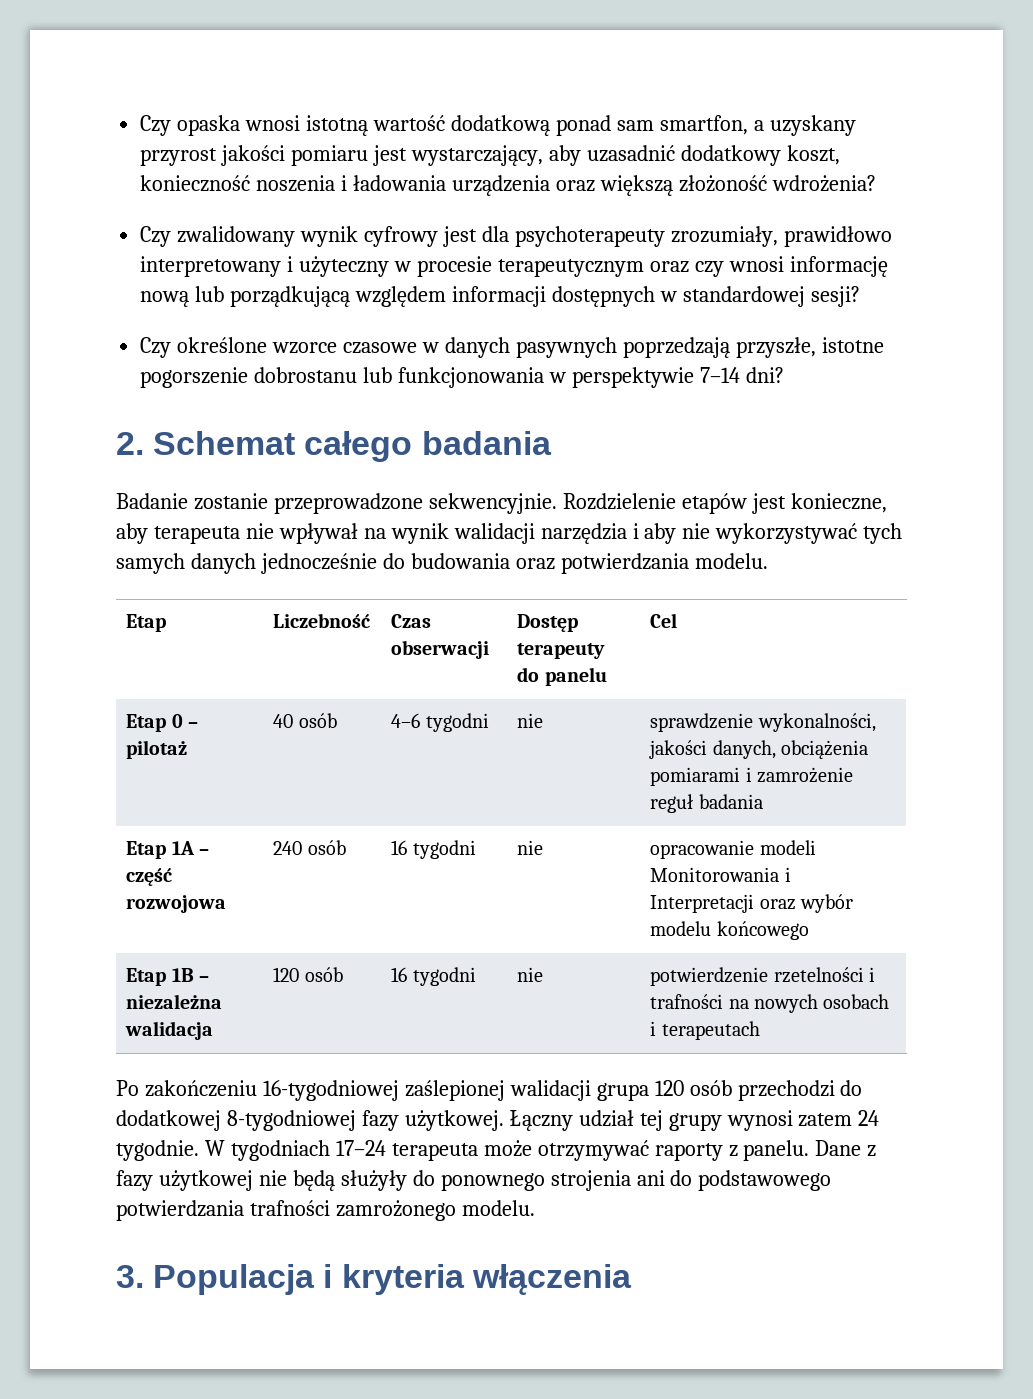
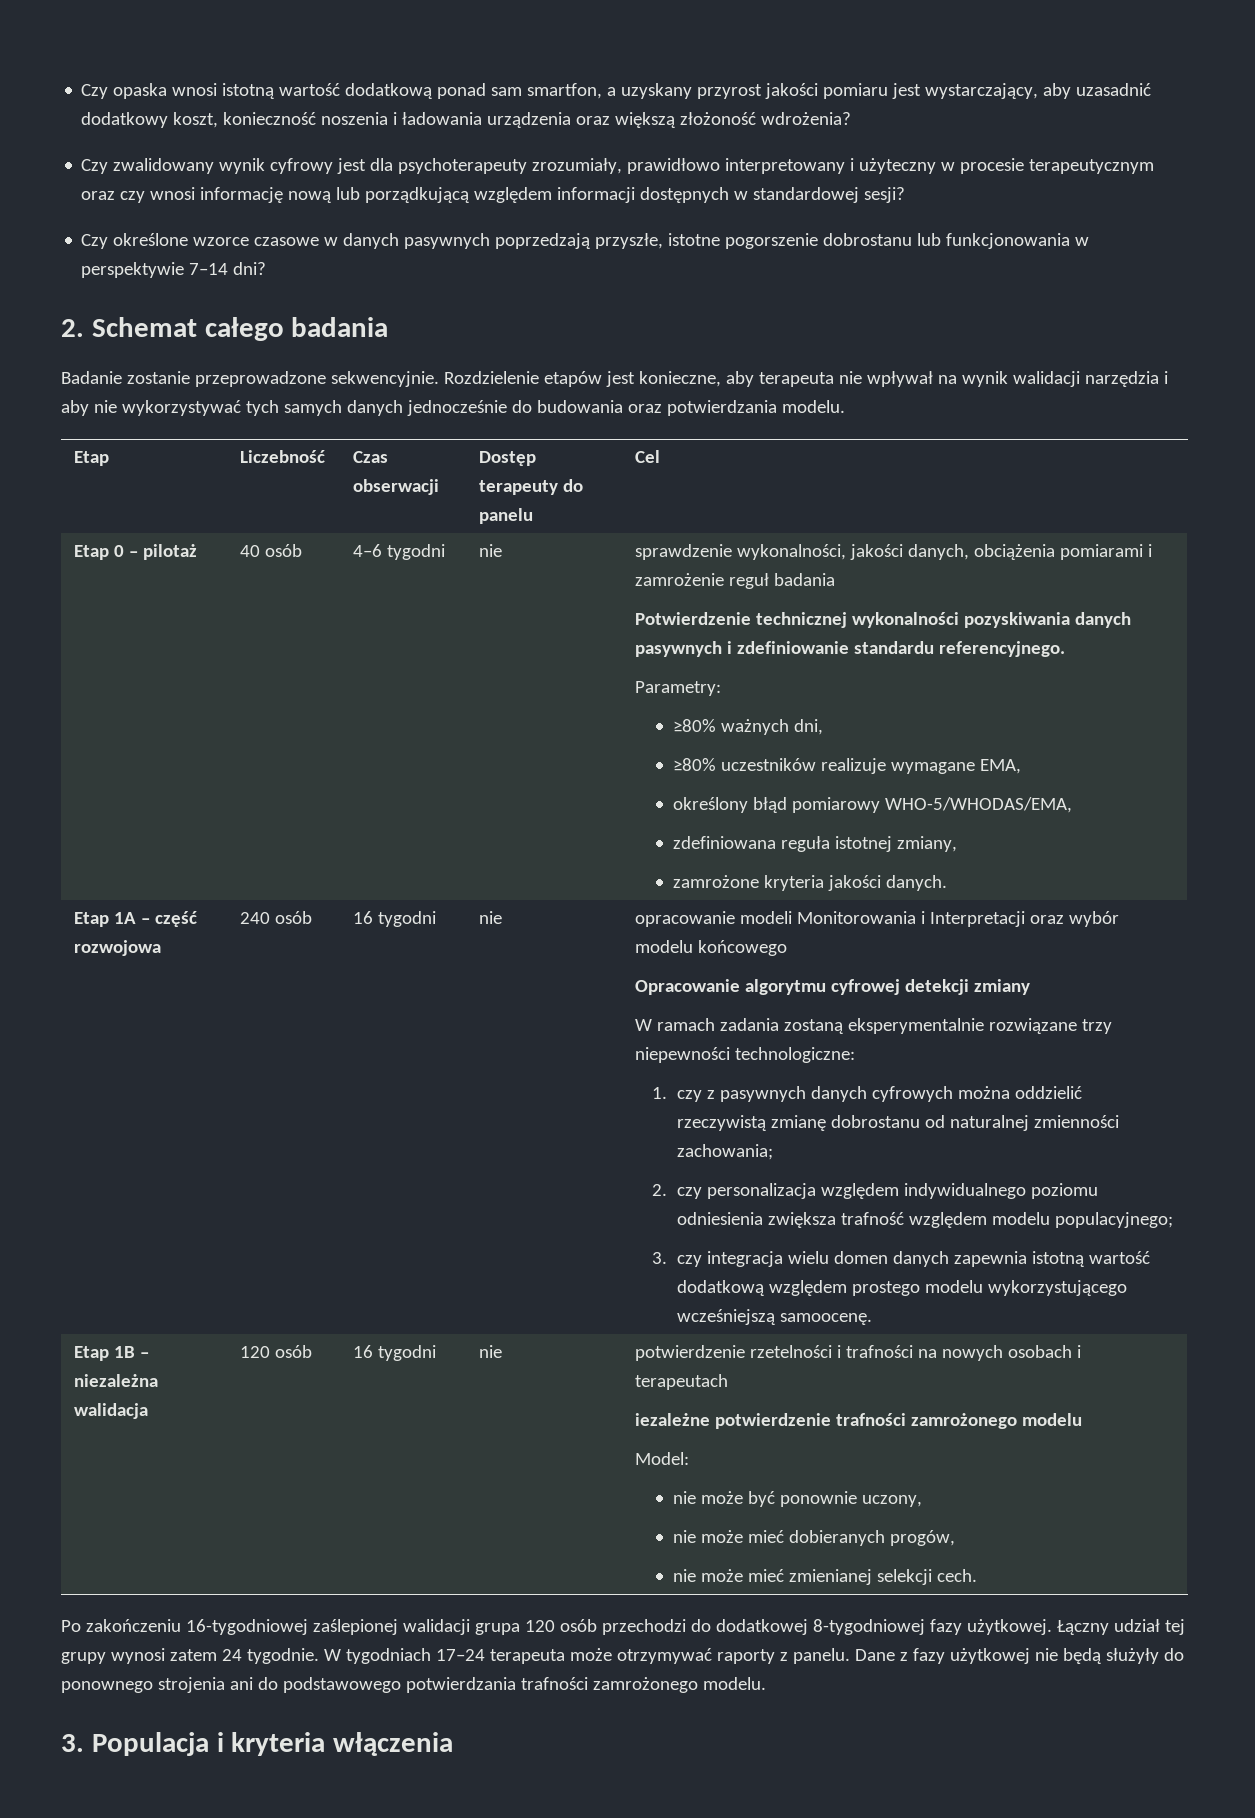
(763, 801) none -> [635,612,1132,628] [635,641,1066,657] [635,681,722,696] [672,719,823,735] [672,758,1021,774] [672,797,1072,813] [672,836,957,852] [672,875,947,891] // Potwierdzenie technicznej wykonalności pozyskiwania danych pasywnych i zdefiniowanie standardu referencyjnego. // Parametry: // ≥80% ważnych dni, // ≥80% uczestników realizuje wymagane EMA, // określony błąd pomiarowy WHO-5/WHODAS/EMA, // zdefiniowana reguła istotnej zmiany, // zamrożone kryteria jakości danych.
(809, 930) none -> [635,979,1031,995] [635,1018,1113,1034] [635,1047,856,1063] [652,1086,1082,1102] [676,1115,1119,1131] [676,1144,773,1160] [652,1183,1098,1199] [676,1212,1173,1228] [652,1251,1150,1267] [676,1280,1127,1296] [676,1309,872,1325] // Opracowanie algorytmu cyfrowej detekcji zmiany // W ramach zadania zostaną eksperymentalnie rozwiązane trzy niepewności technologiczne: // 1. czy z pasywnych danych cyfrowych można oddzielić rzeczywistą zmianę dobrostanu od naturalnej zmienności zachowania; // 2. czy personalizacja względem indywidualnego poziomu odniesienia zwiększa trafność względem modelu populacyjnego; // 3. czy integracja wielu domen danych zapewnia istotną wartość dodatkową względem prostego modelu wykorzystującego wcześniejszą samoocenę.
(760, 1030) none -> [635,1413,1083,1429] [635,1452,690,1465] [672,1491,922,1507] [672,1530,955,1546] [672,1569,977,1585] // iezależne potwierdzenie trafności zamrożonego modelu // Model: // nie może być ponownie uczony, // nie może mieć dobieranych progów, // nie może mieć zmienianej selekcji cech.

